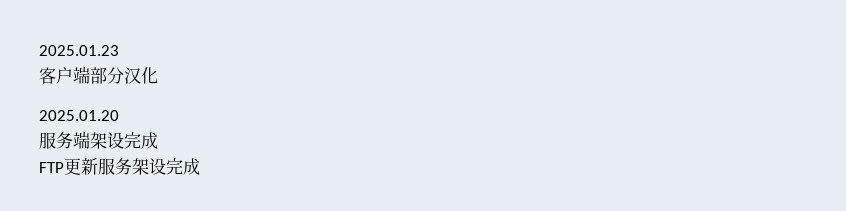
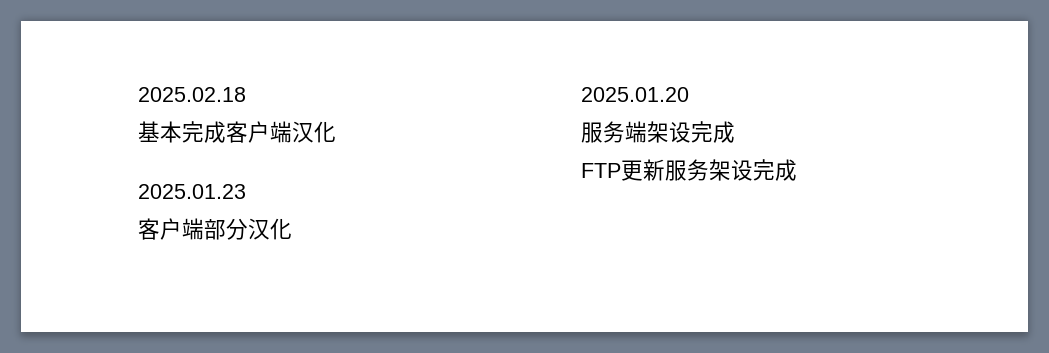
(39, 50) none -> [138,87,246,102] [138,121,336,143] 2025.02.18 // 基本完成客户端汉化 //

